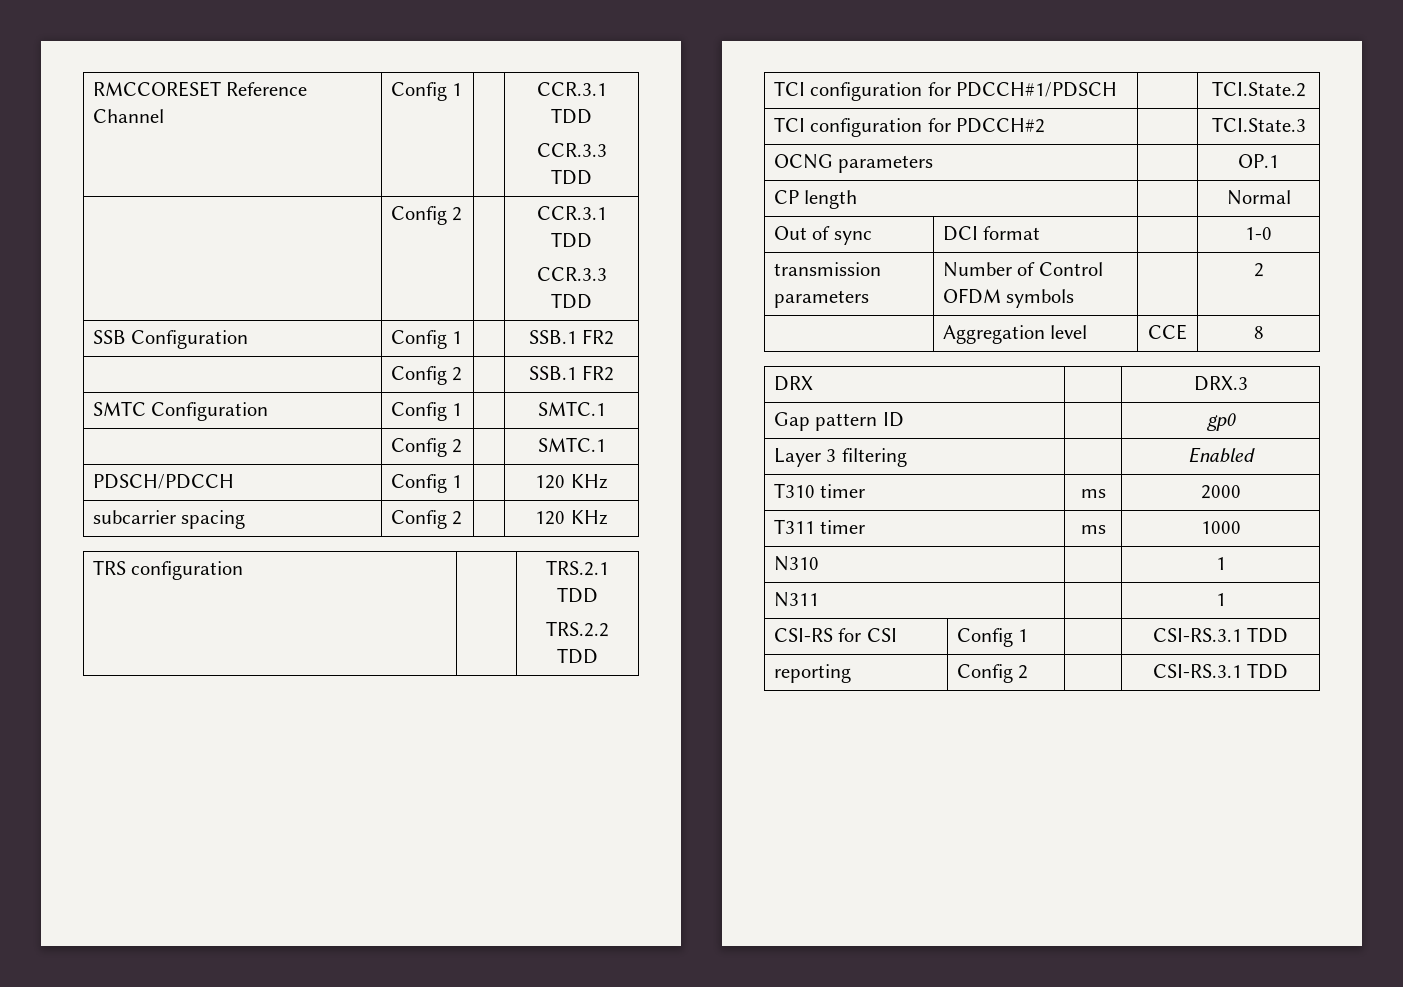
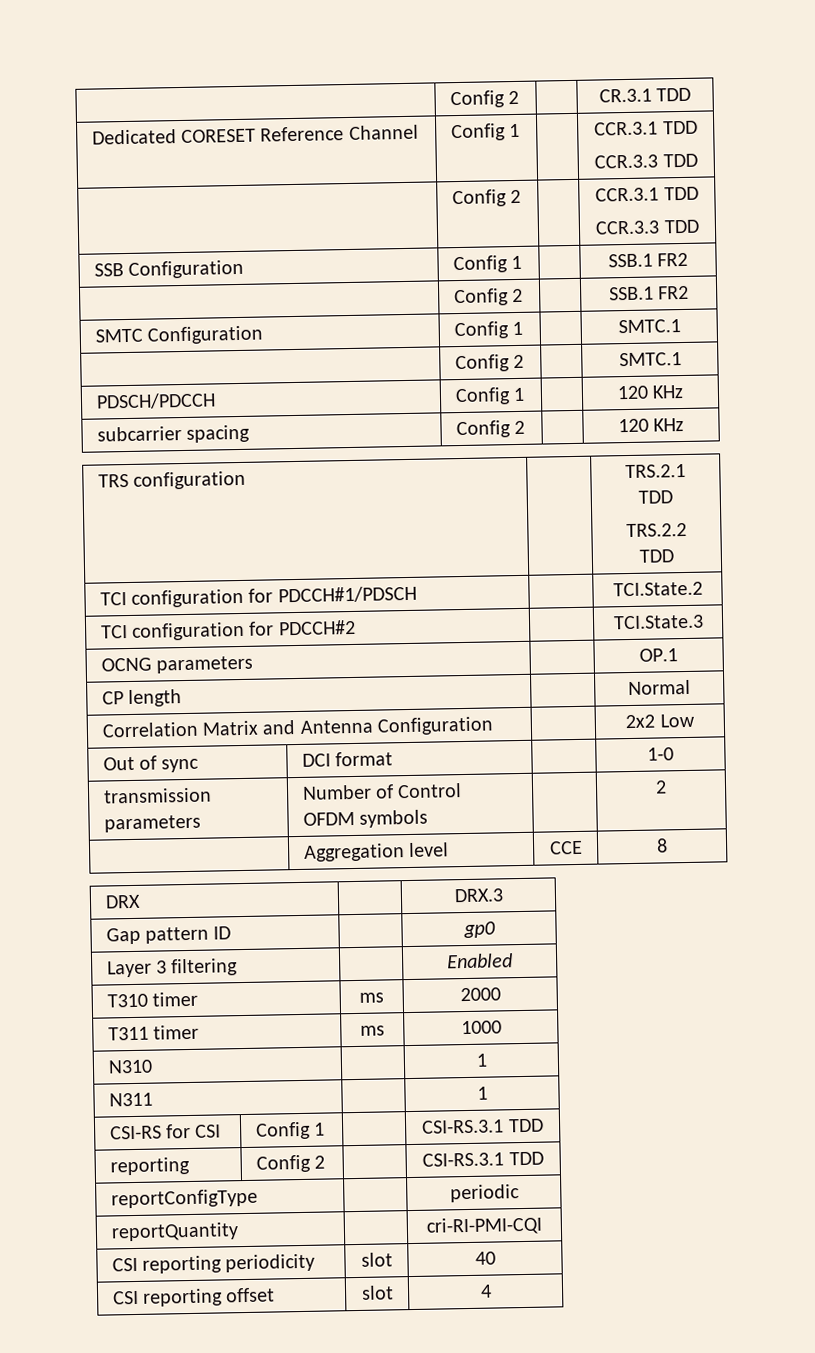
[92,81,221,97] RMCCORESET -> [449,90,519,109] [598,87,692,103] [91,128,256,145] | Config 2 | | CR.3.1 TDD // Dedicated CORESET
(1291, 197) none -> [101,716,495,738] [625,713,695,729] // Correlation Matrix and Antenna Configuration | | 2x2 Low
(1289, 671) none -> [110,1188,258,1209] [449,1184,520,1203] [110,1222,239,1242] [426,1216,543,1236] [111,1253,316,1274] [360,1252,393,1267] [474,1251,496,1265] [112,1287,276,1307] [360,1285,394,1300] [479,1284,492,1298] // reportConfigType | | periodic // reportQuantity | | cri-RI-PMI-CQI // CSI reporting periodicity | slot | 40 // CSI reporting offset | slot | 4

